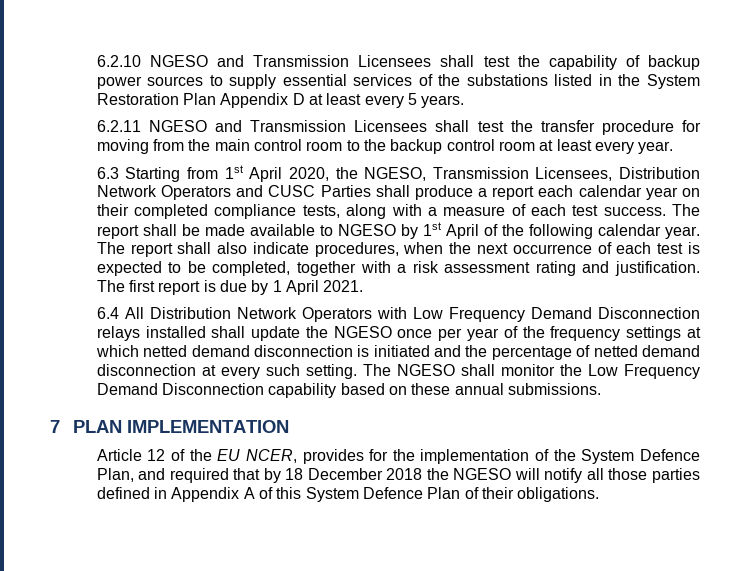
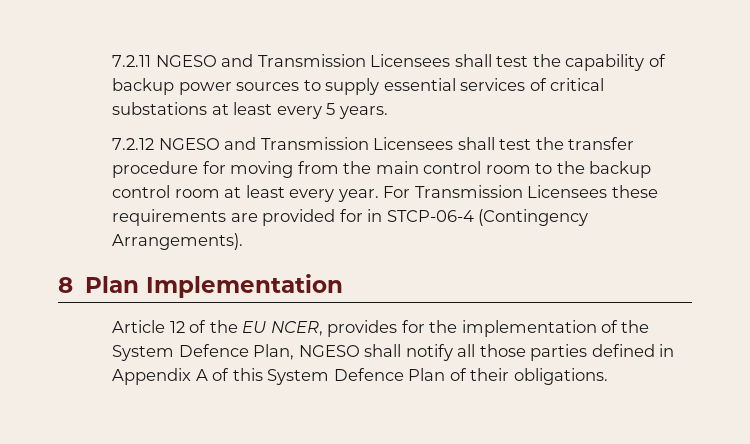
[96,55,141,67] 6.2.10 -> [112,55,152,67] 7.2.11
[438,74,701,89] [96,93,305,108] the substations listed in the System Restoration Plan Appendix D -> [550,78,605,91] [112,102,208,115] critical substations
[96,120,141,132] 6.2.11 -> [112,138,155,150] 7.2.12
[96,165,701,182] [96,185,700,200] [96,204,701,219] [96,222,700,239] [96,242,700,257] [96,261,700,276] [96,280,364,295] [96,307,700,322] [96,326,701,341] [95,345,701,360] [96,364,701,379] [96,383,601,398] [50,420,290,433] // 6.3 Starting from 1st April 2020, the NGESO, Transmission Licensees, Distribution Network Operators and CUSC Parties shall produce a report each calendar year on their completed compliance tests, along with a measure of each test success. The report shall be made available to NGESO by 1st April of the following calendar year. The report shall also indicate procedures, when the next occurrence of each test is expected to be completed, together with a risk assessment rating and justification. The first report is due by 1 April 2021. // 6.4 All Distribution Network Operators with Low Frequency Demand Disconnection relays installed shall update the NGESO once per year of the frequency settings at which netted demand disconnection is initiated and the percentage of netted demand disconnection at every such setting. The NGESO shall monitor the Low Frequency Demand Disconnection capability based on these annual submissions. // 7 PLAN IMPLEMENTATION -> [383,185,658,198] [112,209,589,226] [112,233,244,250] [58,274,344,298] For Transmission Licensees these requirements are provided for in STCP-06-4 (Contingency Arrangements). // 8 Plan Implementation
[138,468,540,483] and required that by 18 December 2018 the NGESO will -> [298,344,402,357] NGESO shall

